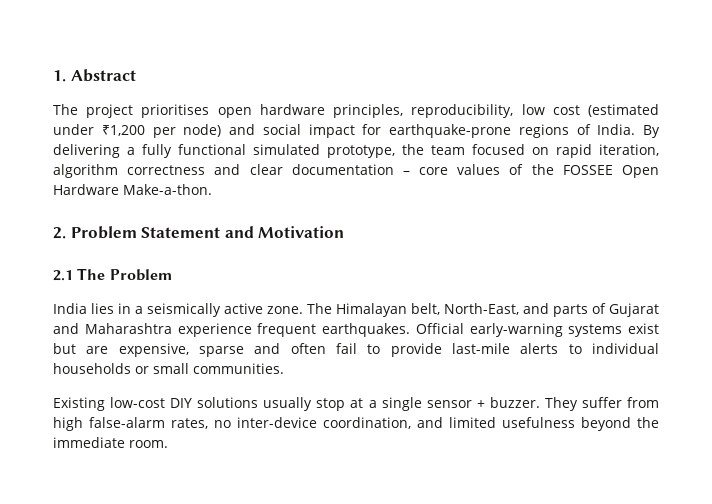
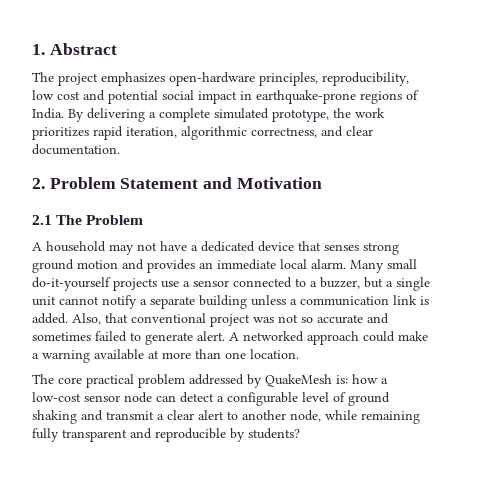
[141,104,325,118] prioritises open hardware -> [101,72,255,86] emphasizes open-hardware
[588,104,659,117] [53,124,255,138] (estimated under ₹1,200 per node) and -> [83,90,158,104] and potential
[362,124,382,135] for -> [240,91,252,100] in
[142,144,246,158] fully functional -> [159,108,210,122] complete
[431,144,659,158] [53,164,659,178] [53,184,212,195] team focused on rapid iteration, algorithm correctness and clear documentation – core values of the FOSSEE Open Hardware Make-a-thon. -> [355,108,385,118] [32,126,373,140] [32,144,120,155] work prioritizes rapid iteration, algorithmic correctness, and clear documentation.
[53,303,659,317] [53,323,659,337] [53,343,659,357] [53,363,284,374] [53,397,659,411] [53,417,659,431] [53,437,168,448] India lies in a seismically active zone. The Himalayan belt, North-East, and parts of Gujarat and Maharashtra experience frequent earthquakes. Official early-warning systems exist but are expensive, sparse and often fail to provide last-mile alerts to individual households or small communities. // Existing low-cost DIY solutions usually stop at a single sensor + buzzer. They suffer from high false-alarm rates, no inter-device coordination, and limited usefulness beyond the immediate room. -> [32,241,399,255] [32,259,417,273] [32,277,430,291] [32,295,429,309] [32,313,389,327] [32,331,428,345] [32,349,299,363] [32,374,388,388] [32,392,390,406] [32,410,420,424] [32,428,300,442] A household may not have a dedicated device that senses strong ground motion and provides an immediate local alarm. Many small do-it-yourself projects use a sensor connected to a buzzer, but a single unit cannot notify a separate building unless a communication link is added. Also, that conventional project was not so accurate and sometimes failed to generate alert. A networked approach could make a warning available at more than one location. // The core practical problem addressed by QuakeMesh is: how a low-cost sensor node can detect a configurable level of ground shaking and transmit a clear alert to another node, while remaining fully transparent and reproducible by students?

